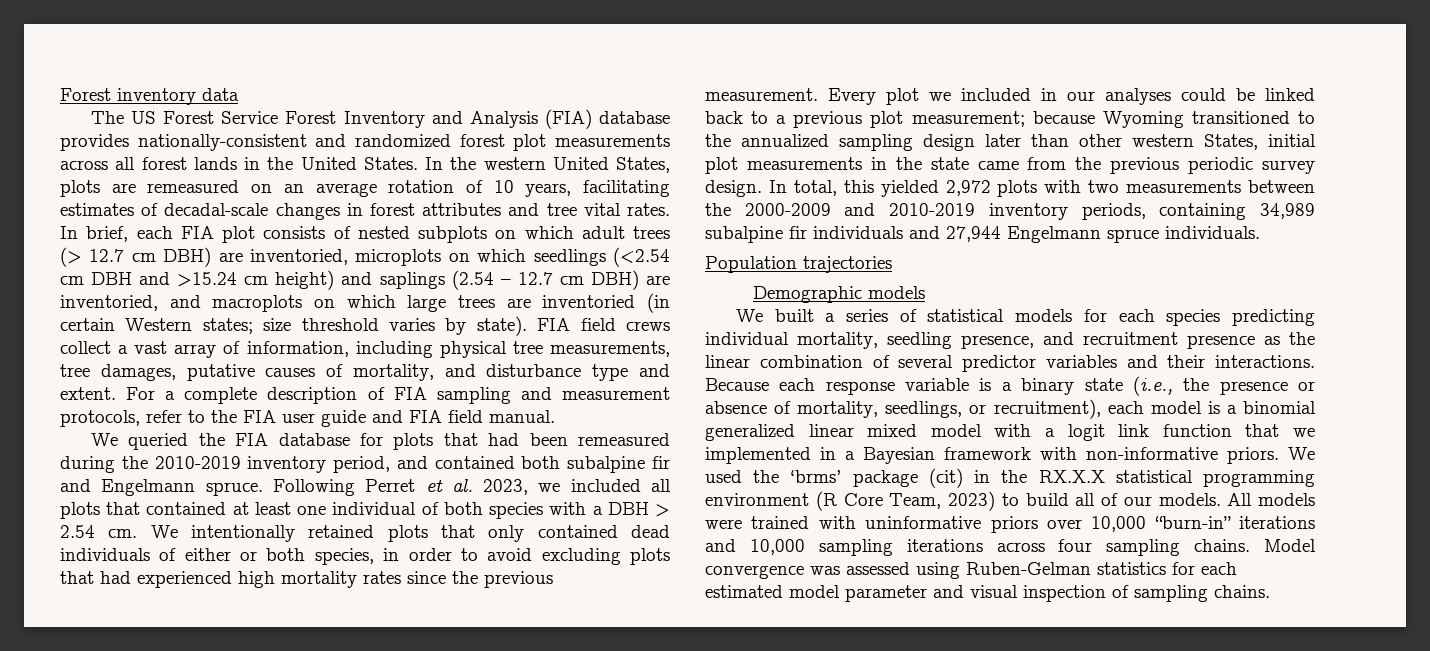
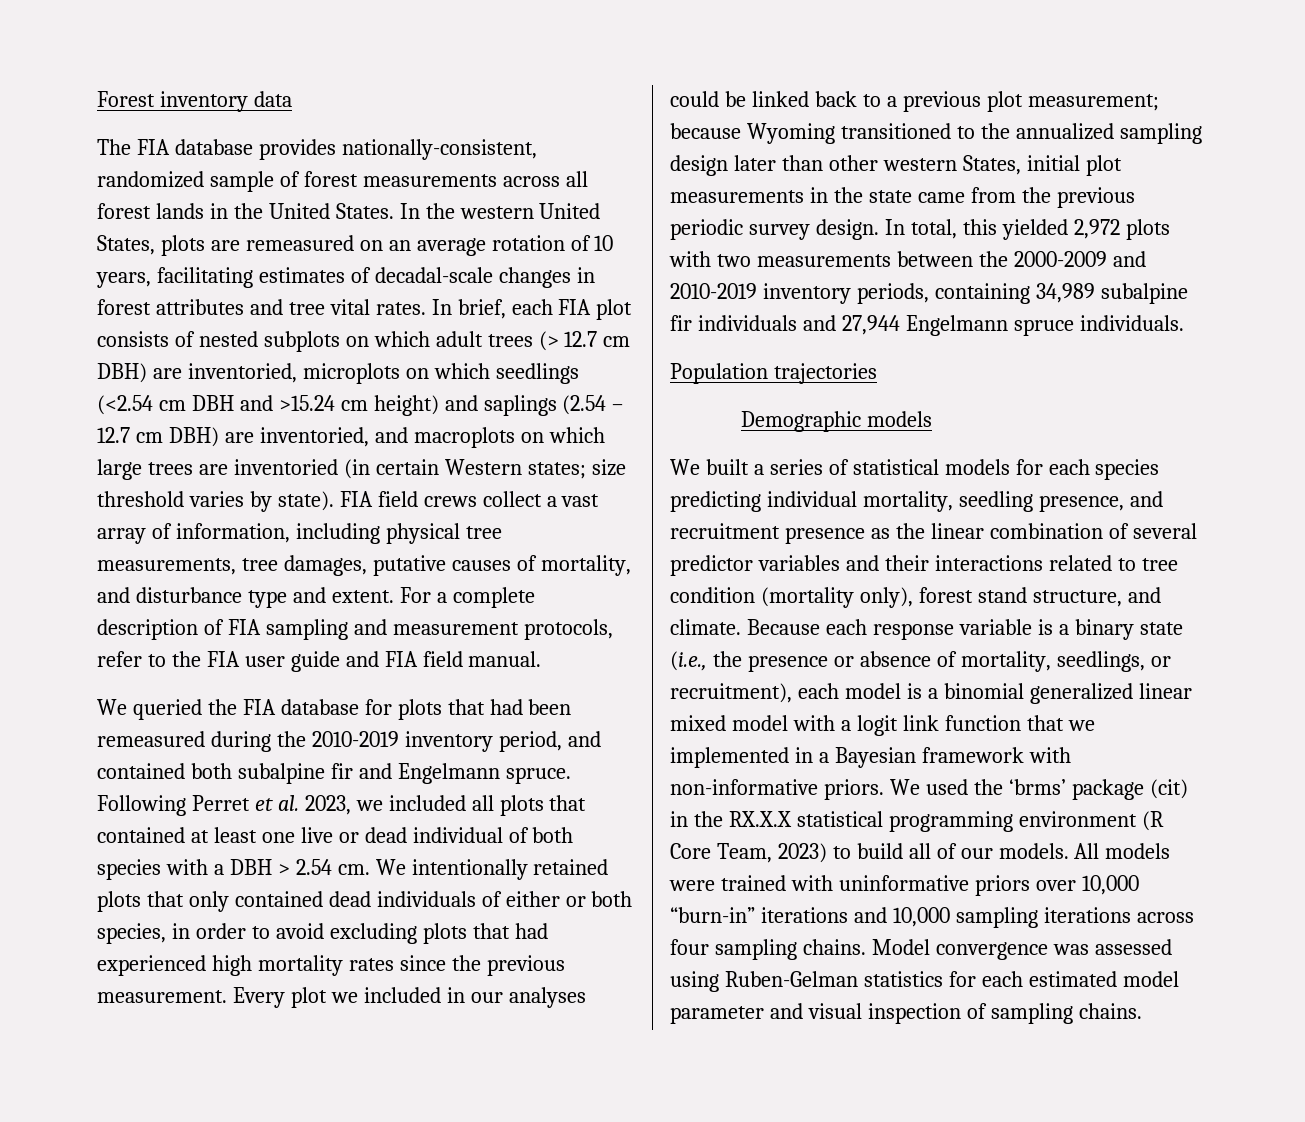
[130,109,670,129] [60,134,547,151] US Forest Service Forest Inventory and Analysis (FIA) database provides nationally-consistent and randomized forest plot -> [136,139,537,160] [97,171,358,192] FIA database provides nationally-consistent, randomized sample of forest
(327, 510) none -> [300,827,407,843] live or dead
[1215,355,1315,368] interactions. -> [934,555,1178,571] [670,587,1161,608] [670,619,741,635] interactions related to tree condition (mortality only), forest stand structure, and climate.

